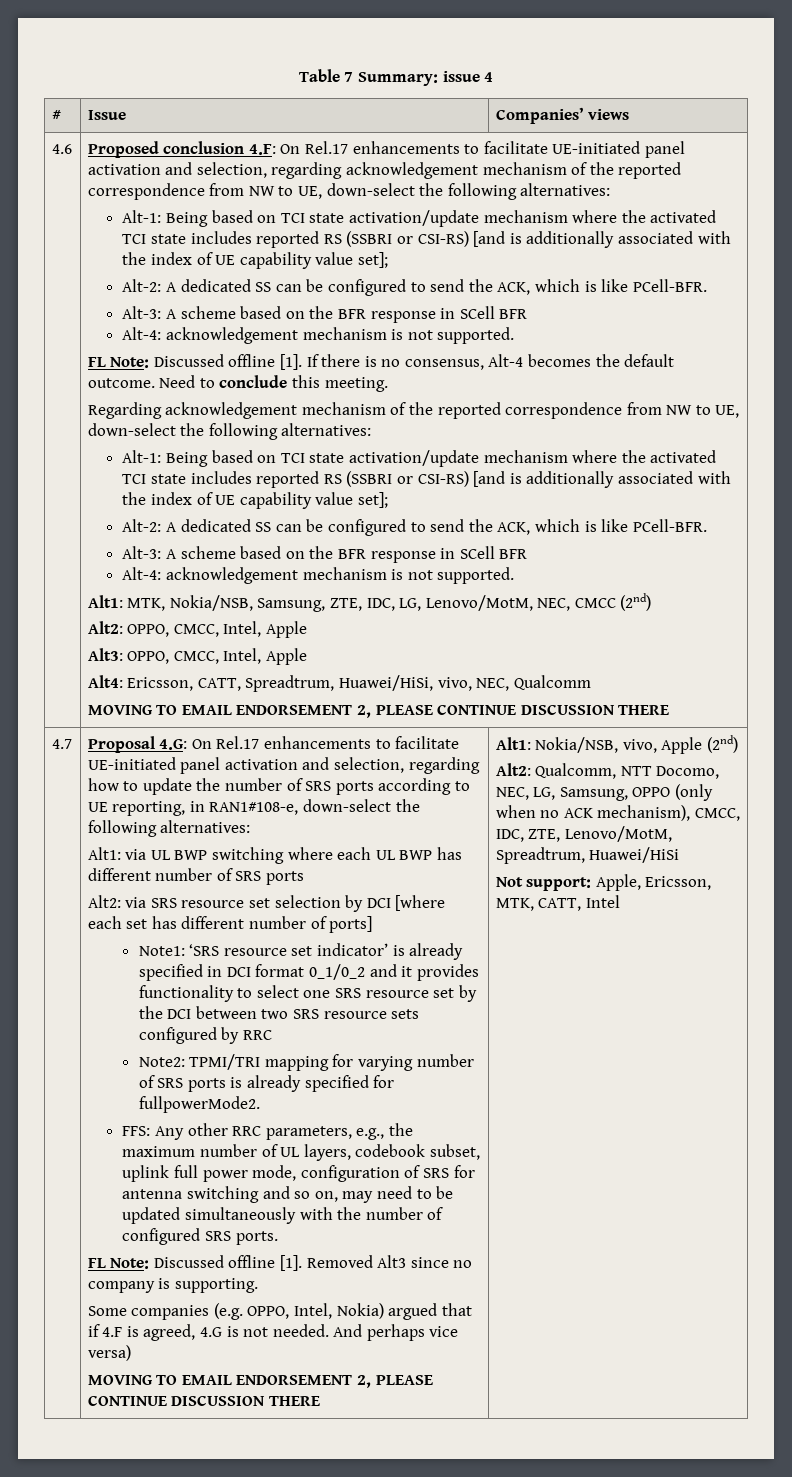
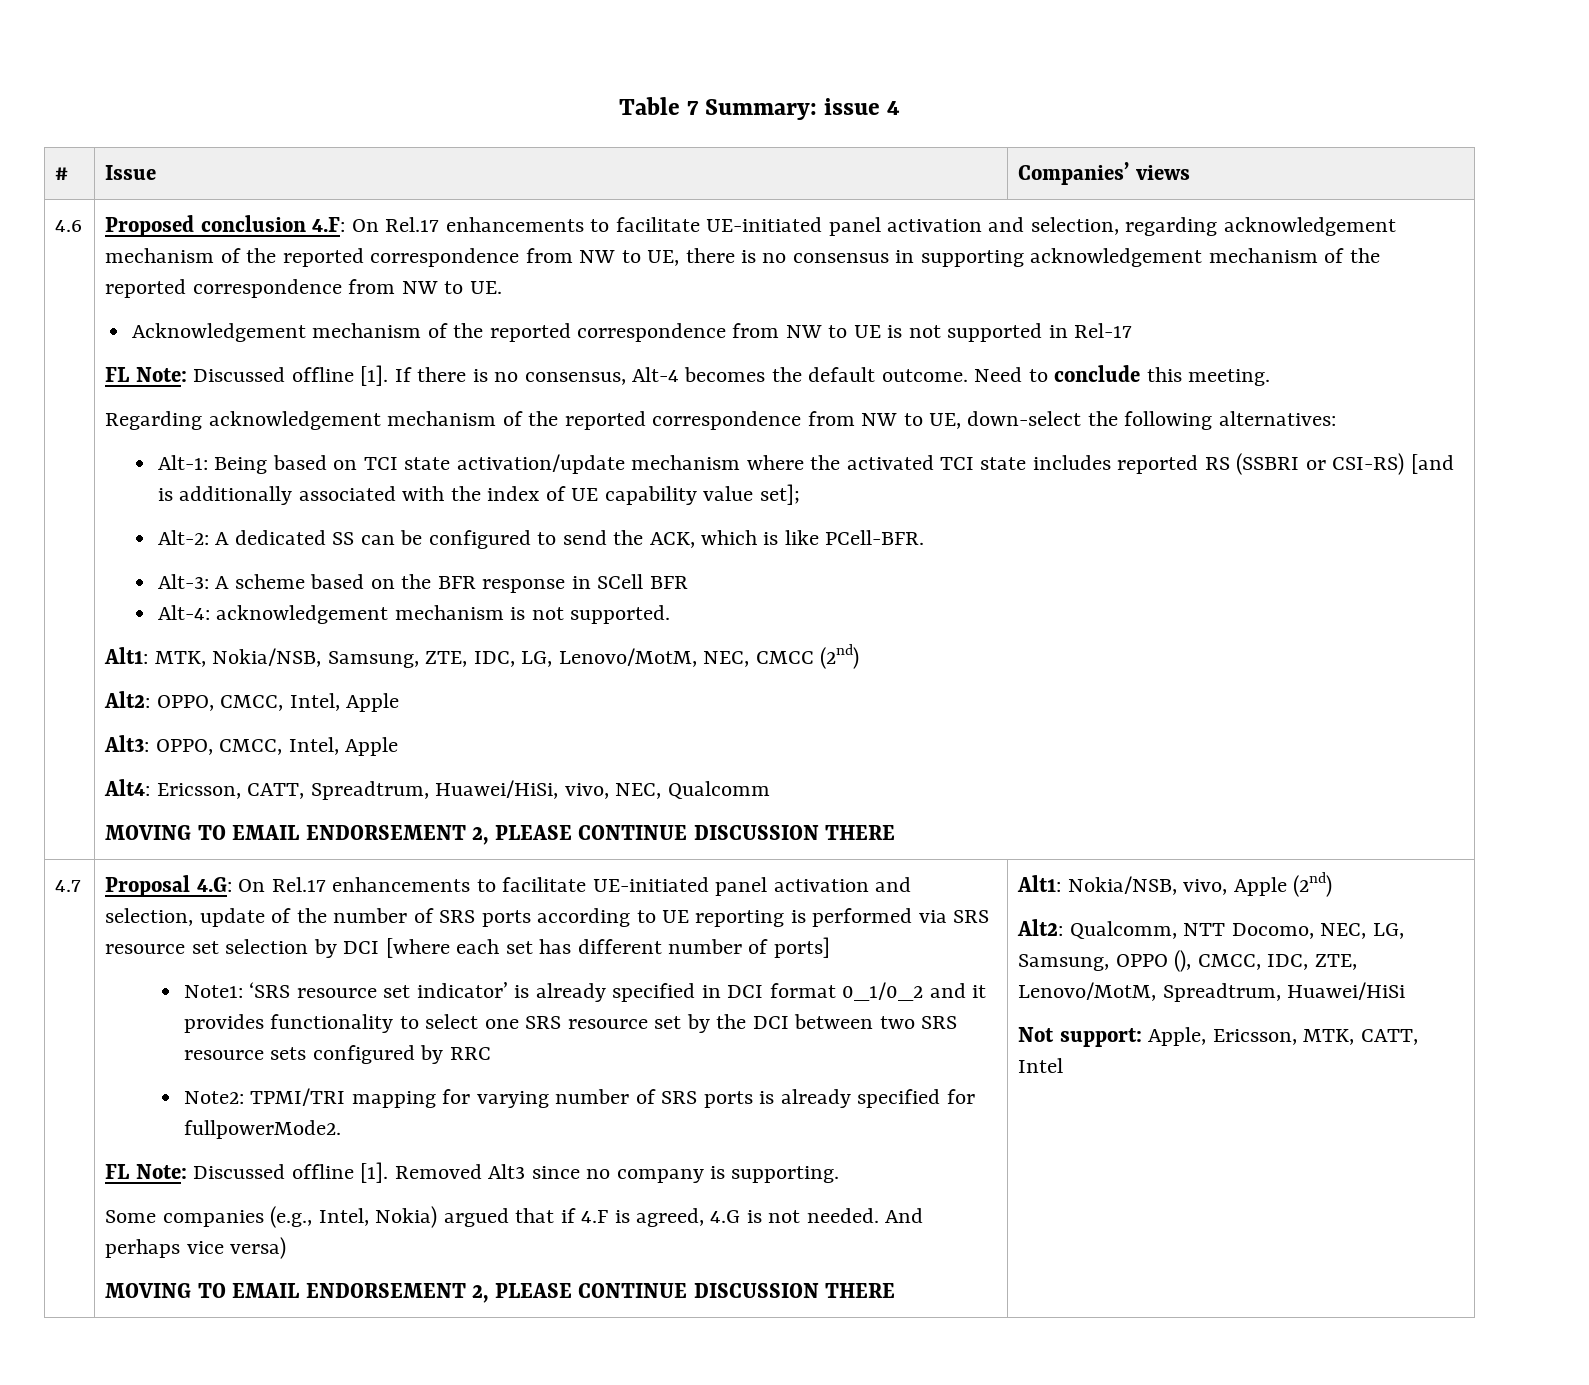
[326,183,611,200] [122,210,717,227] [122,231,731,248] [122,252,388,269] [122,279,707,296] [122,306,528,323] [122,327,515,344] down-select the following alternatives: // Alt-1: Being based on TCI state activation/update mechanism where the activated TCI state includes reported RS (SSBRI or CSI-RS) [and is additionally associated with the index of UE capability value set]; // Alt-2: A dedicated SS can be configured to send the ACK, which is like PCell-BFR. // Alt-3: A scheme based on the BFR response in SCell BFR // Alt-4: acknowledgement mechanism is not supported. -> [685,248,1380,267] [105,279,502,298] [131,323,1133,342] there is no consensus in supporting acknowledgement mechanism of the reported correspondence from NW to UE. // Acknowledgement mechanism of the reported correspondence from NW to UE is not supported in Rel-17
[408,757,480,774] [87,778,192,795] regarding how to update -> [199,908,292,927] update of
[112,799,420,816] [87,820,251,837] [87,847,462,864] [87,868,304,885] [87,895,121,908] reporting, in RAN1#108-e, down-select the following alternatives: // Alt1: via UL BWP switching where each UL BWP has different number of SRS ports // Alt2: -> [695,908,913,927] reporting is performed
[122,1123,413,1140] [122,1144,480,1161] [122,1165,475,1182] [122,1186,454,1203] [122,1207,444,1224] [122,1228,278,1245] // FFS: Any other RRC parameters, e.g., the maximum number of UL layers, codebook subset, uplink full power mode, configuration of SRS for antenna switching and so on, may need to be updated simultaneously with the number of configured SRS ports. -> (341, 1129) none
[213,1303,290,1320] (e.g. OPPO, -> [270,1206,313,1228] (e.g.,
[674,784,713,801] [495,805,691,821] (only when no ACK mechanism), -> [1174,950,1192,972] (),

